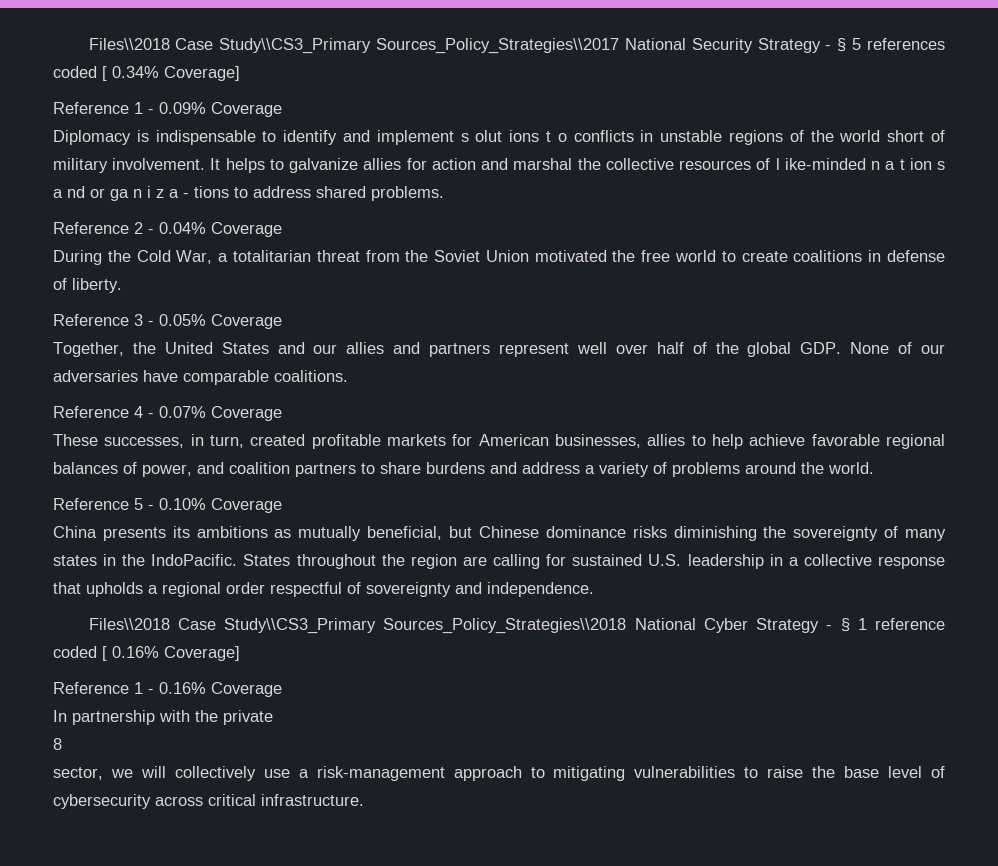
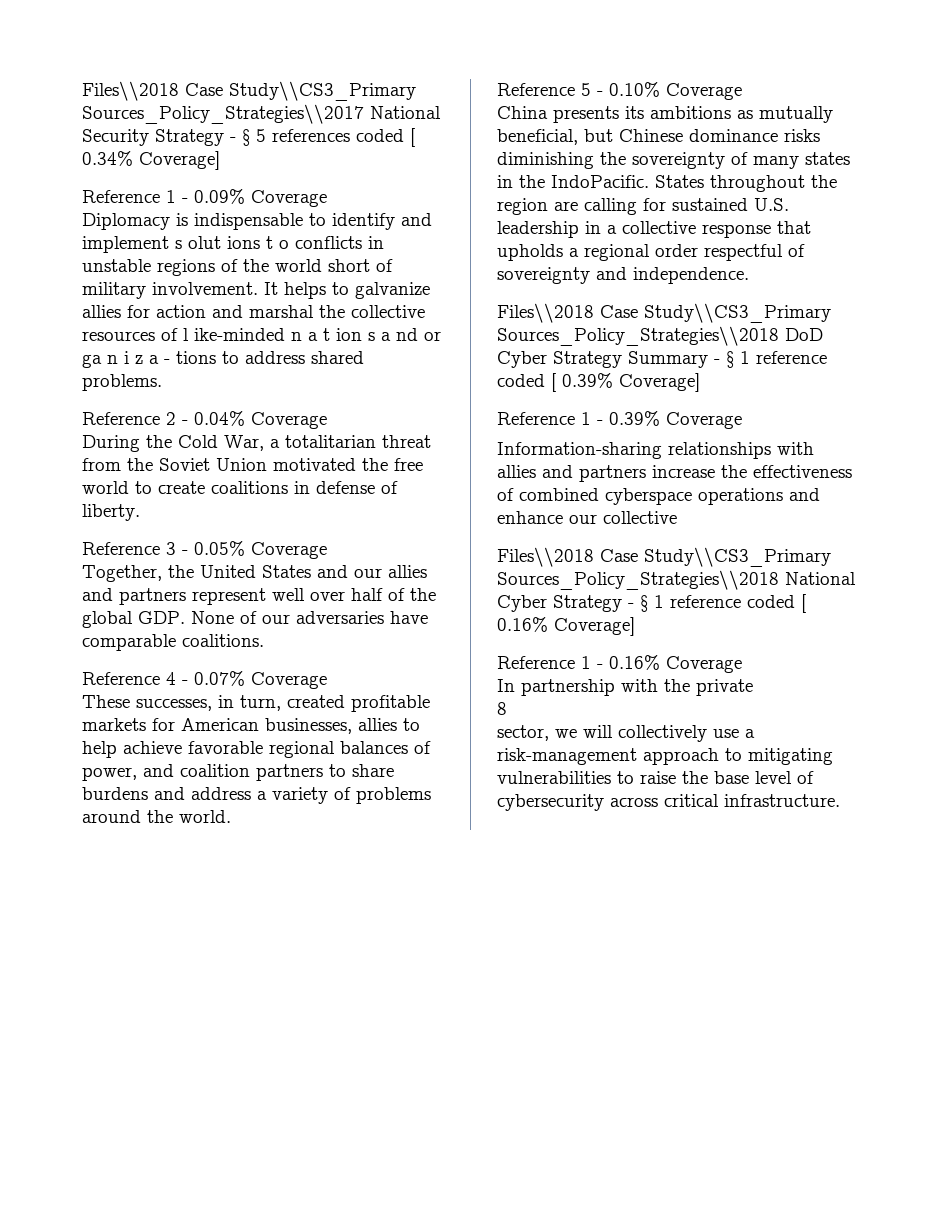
(594, 589) none -> [497,303,831,323] [497,326,823,346] [497,351,827,368] [497,373,700,392] [497,411,742,429] [497,442,814,459] [497,465,852,482] [497,488,820,505] [497,511,677,524] // Files\\2018 Case Study\\CS3_Primary Sources_Policy_Strategies\\2018 DoD Cyber Strategy Summary - § 1 reference coded [ 0.39% Coverage] // Reference 1 - 0.39% Coverage // Information-sharing relationships with allies and partners increase the effectiveness of combined cyberspace operations and enhance our collective

